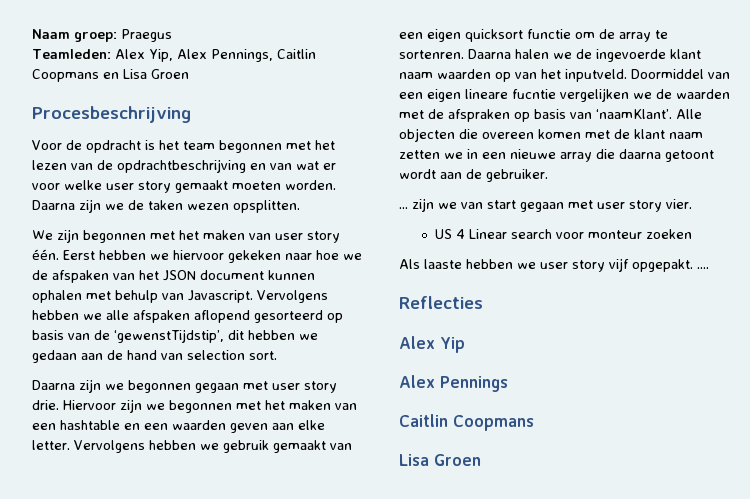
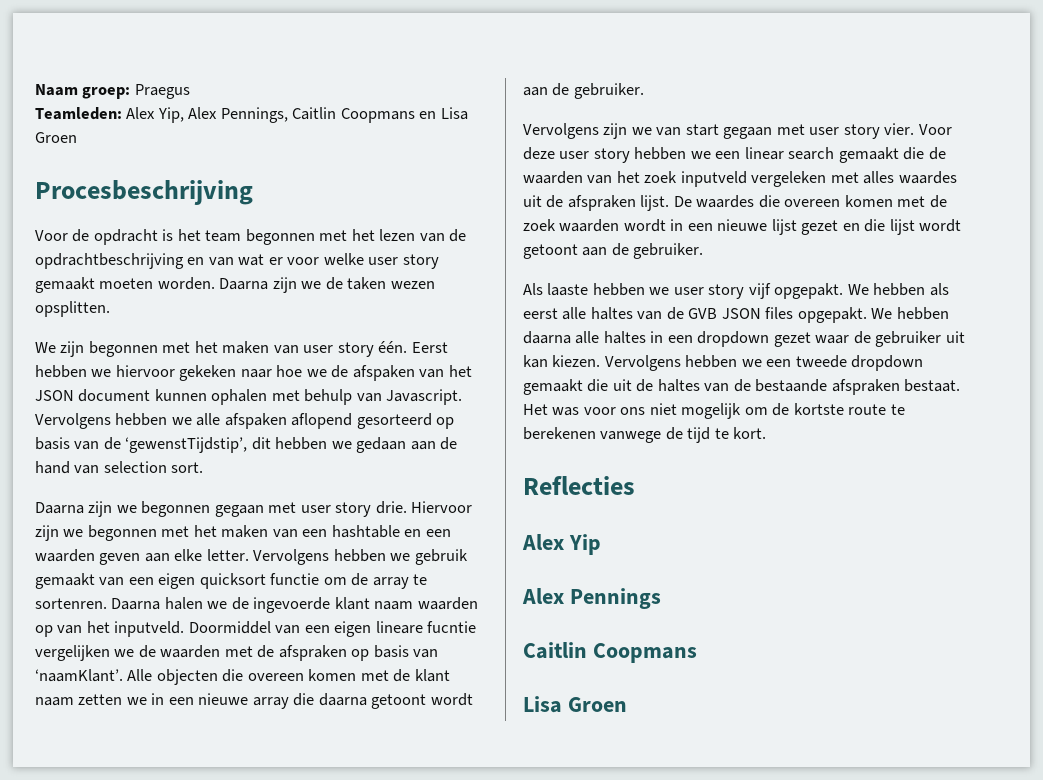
[399,207,408,209] ... -> [523,123,599,139] Vervolgens
[434,229,692,239] // US 4 Linear search voor monteur zoeken -> [918,124,952,135] [523,147,946,163] [523,171,957,187] [523,195,947,211] [523,219,962,235] [523,243,704,259] Voor deze user story hebben we een linear search gemaakt die de waarden van het zoek inputveld vergeleken met alles waardes uit de afspraken lijst. De waardes die overeen komen met de zoek waarden wordt in een nieuwe lijst gezet en die lijst wordt getoont aan de gebruiker.
[697,267,709,269] .... -> [847,283,949,296] [523,307,949,323] [523,331,965,347] [523,355,924,371] [523,379,961,395] [523,403,905,419] [523,427,767,443] We hebben als eerst alle haltes van de GVB JSON files opgepakt. We hebben daarna alle haltes in een dropdown gezet waar de gebruiker uit kan kiezen. Vervolgens hebben we een tweede dropdown gemaakt die uit de haltes van de bestaande afspraken bestaat. Het was voor ons niet mogelijk om de kortste route te berekenen vanwege de tijd te kort.

